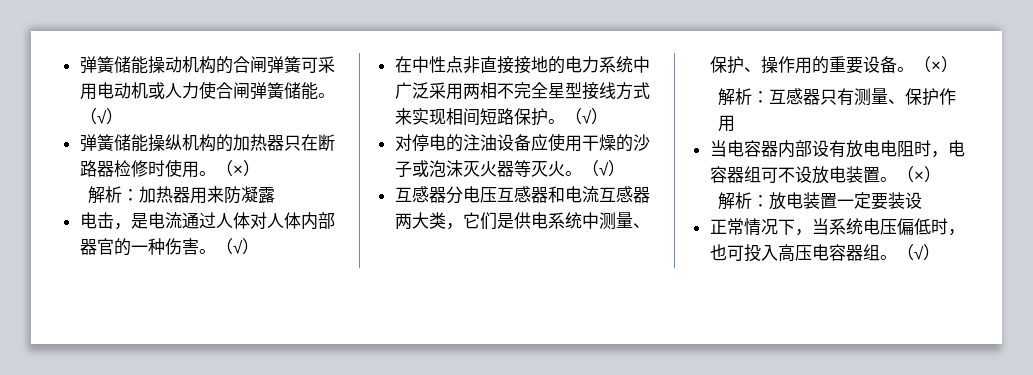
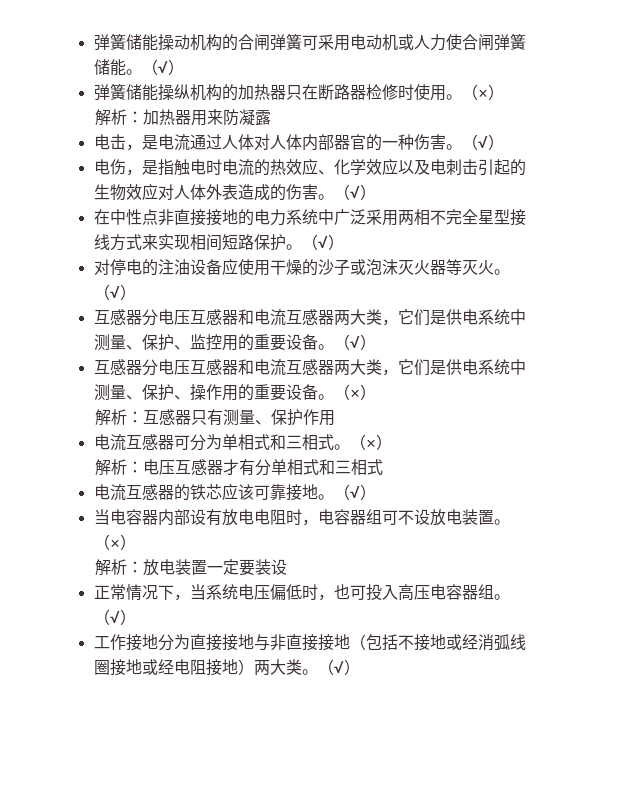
(259, 246) none -> [93,158,526,176] [93,183,376,201] // 电伤，是指触电时电流的热效应、化学效应以及电刺击引起的生物效应对人体外表造成的伤害。（√）
(625, 168) none -> [93,309,526,326] [93,334,376,351] // 互感器分电压互感器和电流互感器两大类，它们是供电系统中测量、保护、监控用的重要设备。（√）
(735, 123) none -> [93,434,392,451] [95,459,384,476] [93,483,376,501] // 电流互感器可分为单相式和三相式。（×） // 解析：电压互感器才有分单相式和三相式 // 电流互感器的铁芯应该可靠接地。（√）
(940, 252) none -> [93,634,526,651] [93,659,360,676] // 工作接地分为直接接地与非直接接地（包括不接地或经消弧线圈接地或经电阻接地）两大类。（√）

